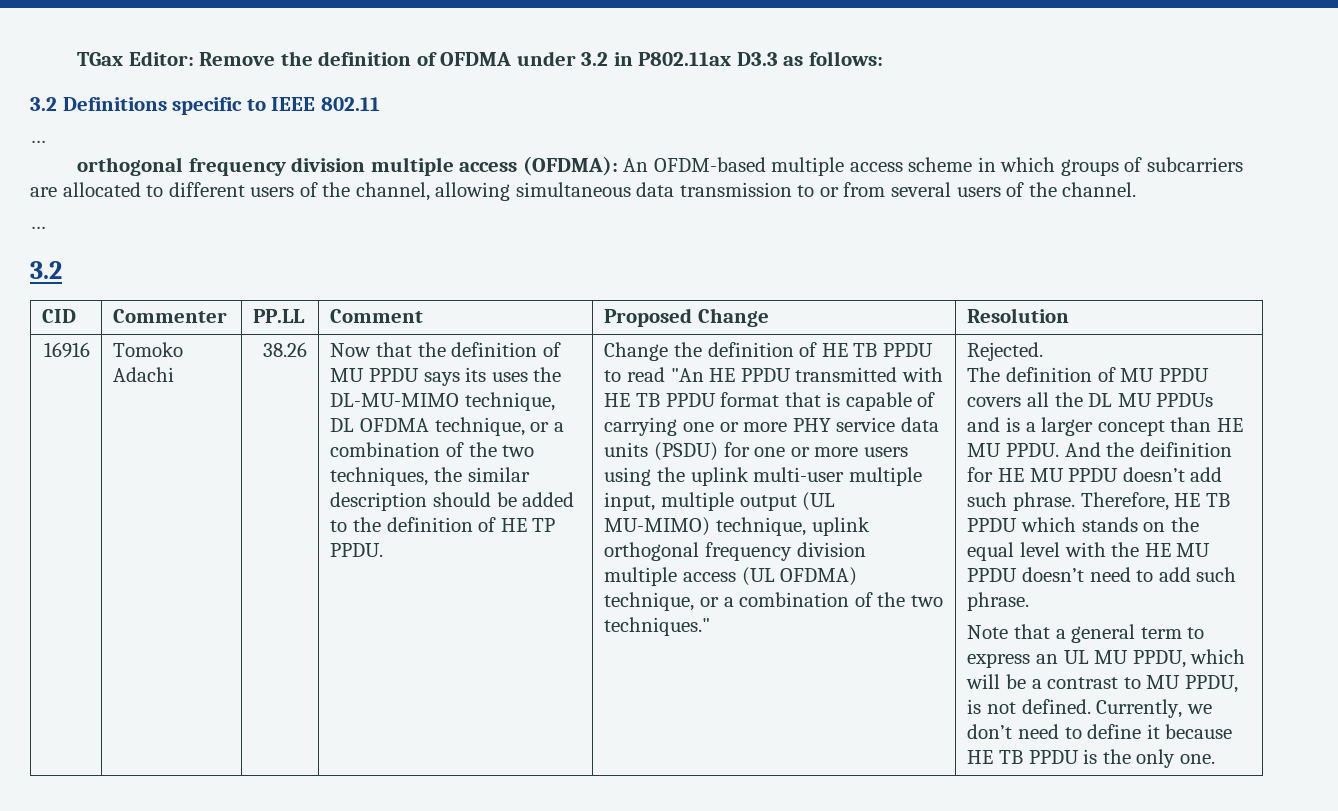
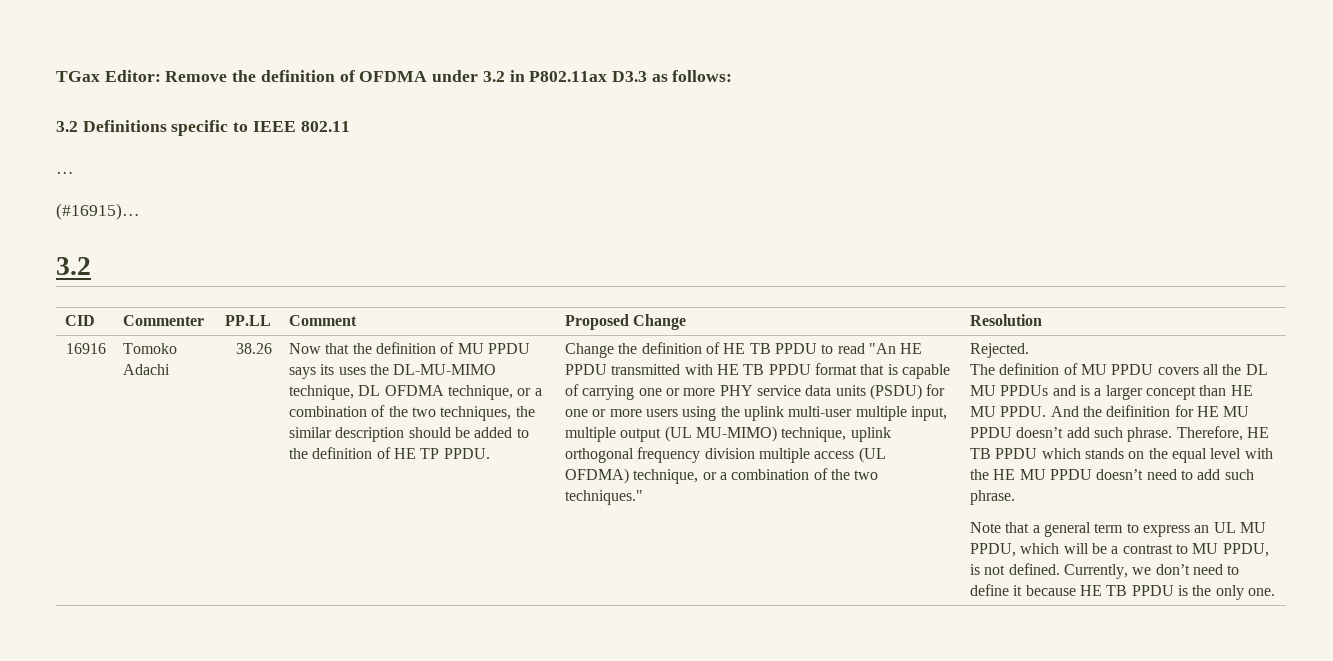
[76,156,1243,176] [30,182,1137,201] [30,226,46,229] orthogonal frequency division multiple access (OFDMA): An OFDM-based multiple access scheme in which groups of subcarriers are allocated to different users of the channel, allowing simultaneous data transmission to or from several users of the channel. // … -> [56,203,140,220] (#16915)…

